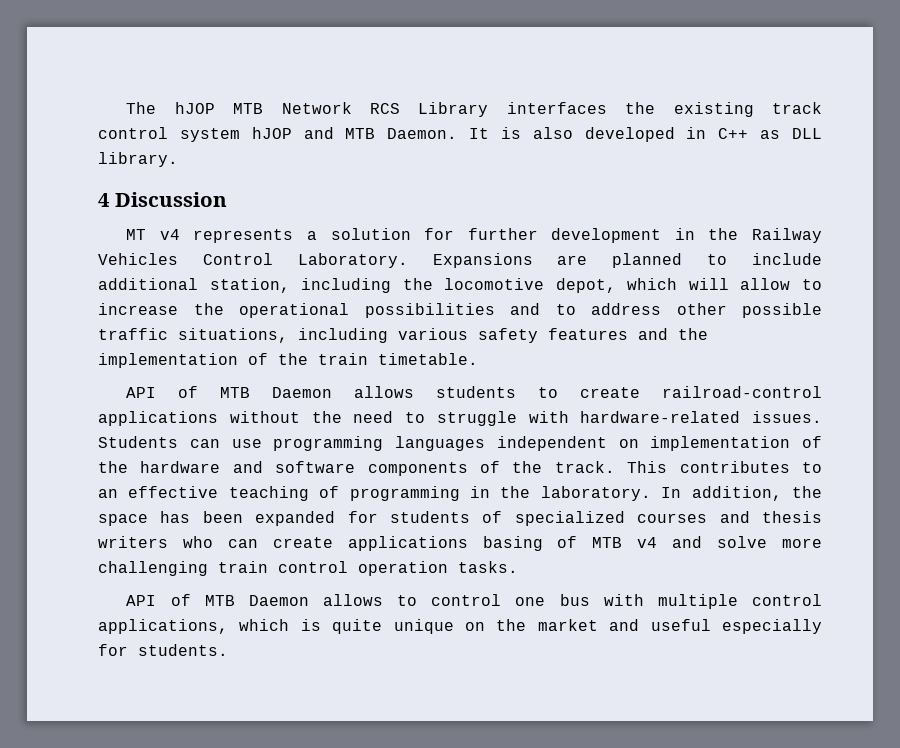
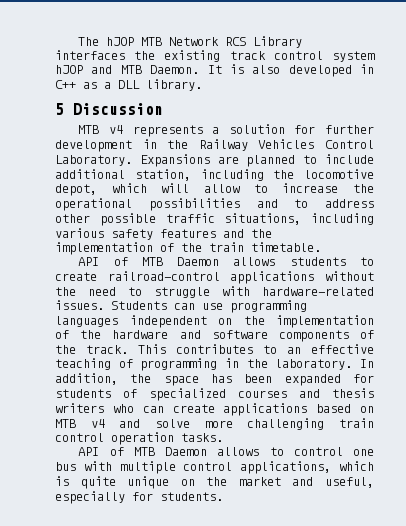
(781, 134) none -> [104,82,111,89] a
[98,193,110,207] 4 -> [55,103,64,115] 5
[126,229,147,240] MT -> [78,125,100,134] MTB
(639, 443) none -> [243,316,265,325] the
[482,536,578,551] basing of -> [316,404,374,413] based on
[650,619,711,631] useful -> [325,477,374,488] useful,

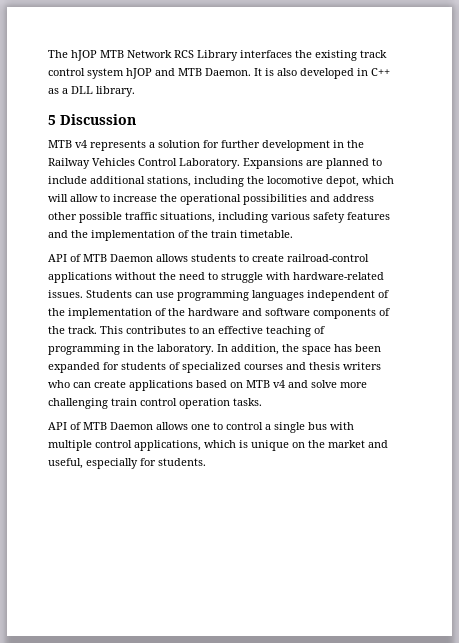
[134,169,191,181] station, -> [147,176,191,187] stations,
[294,199,309,208] to -> (330, 198) none
[218,318,232,325] on -> [378,290,389,298] of
(260, 451) none -> [191,424,210,430] one
[353,449,374,456] one -> [265,422,305,433] a single
[80,476,116,489] quite -> (248, 444) none

